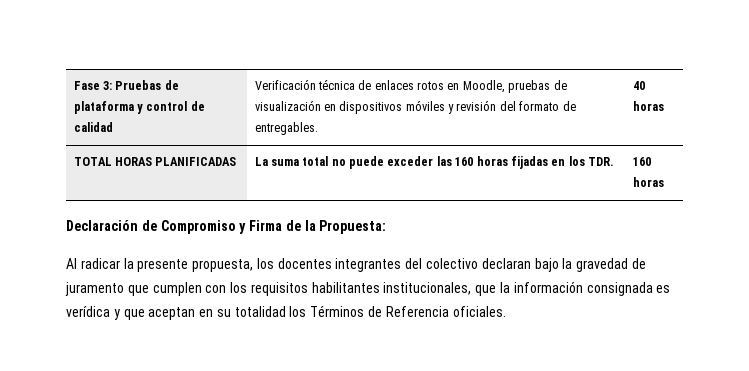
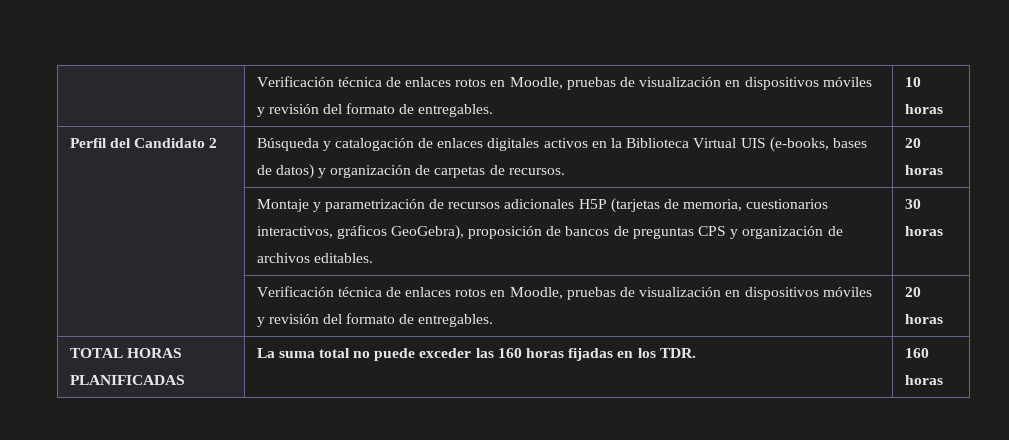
[73,80,179,90] [73,101,205,114] [73,122,113,132] Fase 3: Pruebas de plataforma y control de calidad -> (256, 81) none
[632,81,645,90] 40 -> [904,77,921,87] [904,104,943,114] [69,138,218,148] [256,137,867,152] [256,164,565,179] [904,138,921,148] [904,165,943,175] [256,198,829,213] [256,225,843,240] [256,253,373,263] [904,199,921,209] [904,226,943,236] [256,286,872,300] [256,313,494,327] [904,287,921,297] 10 horas // Perfil del Candidato 2 | Búsqueda y catalogación de enlaces digitales activos en la Biblioteca Virtual UIS (e-books, bases de datos) y organización de carpetas de recursos. | 20 horas // | Montaje y parametrización de recursos adicionales H5P (tarjetas de memoria, cuestionarios interactivos, gráficos GeoGebra), proposición de bancos de preguntas CPS y organización de archivos editables. | 30 horas // | Verificación técnica de enlaces rotos en Moodle, pruebas de visualización en dispositivos móviles y revisión del formato de entregables. | 20
[66,220,387,234] [66,258,646,272] [65,281,671,296] [66,305,506,320] // Declaración de Compromiso y Firma de la Propuesta: // Al radicar la presente propuesta, los docentes integrantes del colectivo declaran bajo la gravedad de juramento que cumplen con los requisitos habilitantes institucionales, que la información consignada es verídica y que aceptan en su totalidad los Términos de Referencia oficiales. -> (943, 380) none

